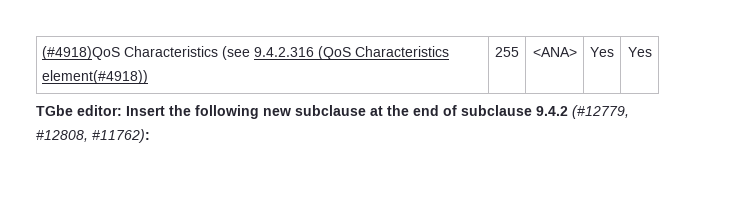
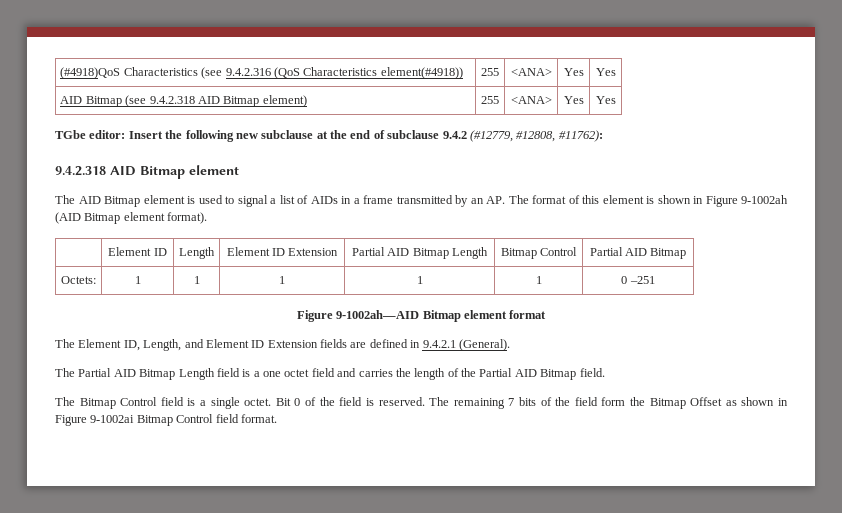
(652, 52) none -> [60,95,307,107] [481,96,499,104] [510,96,552,104] [563,96,584,104] [595,96,616,104] // AID Bitmap (see 9.4.2.318 AID Bitmap element) | 255 | <ANA> | Yes | Yes
(150, 136) none -> [55,165,239,179] [55,195,788,207] [55,212,208,224] [108,247,167,256] [179,247,215,259] [226,247,339,256] [351,247,489,259] [500,247,578,259] [589,247,687,259] [61,276,96,284] [134,276,141,284] [193,276,200,284] [279,276,285,284] [416,276,423,284] [535,276,542,284] [621,276,655,284] [296,310,547,322] [55,339,510,351] [55,368,605,380] [55,397,788,409] [55,414,277,426] // 9.4.2.318 AID Bitmap element // The AID Bitmap element is used to signal a list of AIDs in a frame transmitted by an AP. The format of this element is shown in Figure 9-1002ah (AID Bitmap element format). // | Element ID | Length | Element ID Extension | Partial AID Bitmap Length | Bitmap Control | Partial AID Bitmap // Octets: | 1 | 1 | 1 | 1 | 1 | 0 –251 // Figure 9-1002ah—AID Bitmap element format // The Element ID, Length, and Element ID Extension fields are defined in 9.4.2.1 (General). // The Partial AID Bitmap Length field is a one octet field and carries the length of the Partial AID Bitmap field. // The Bitmap Control field is a single octet. Bit 0 of the field is reserved. The remaining 7 bits of the field form the Bitmap Offset as shown in Figure 9-1002ai Bitmap Control field format.

